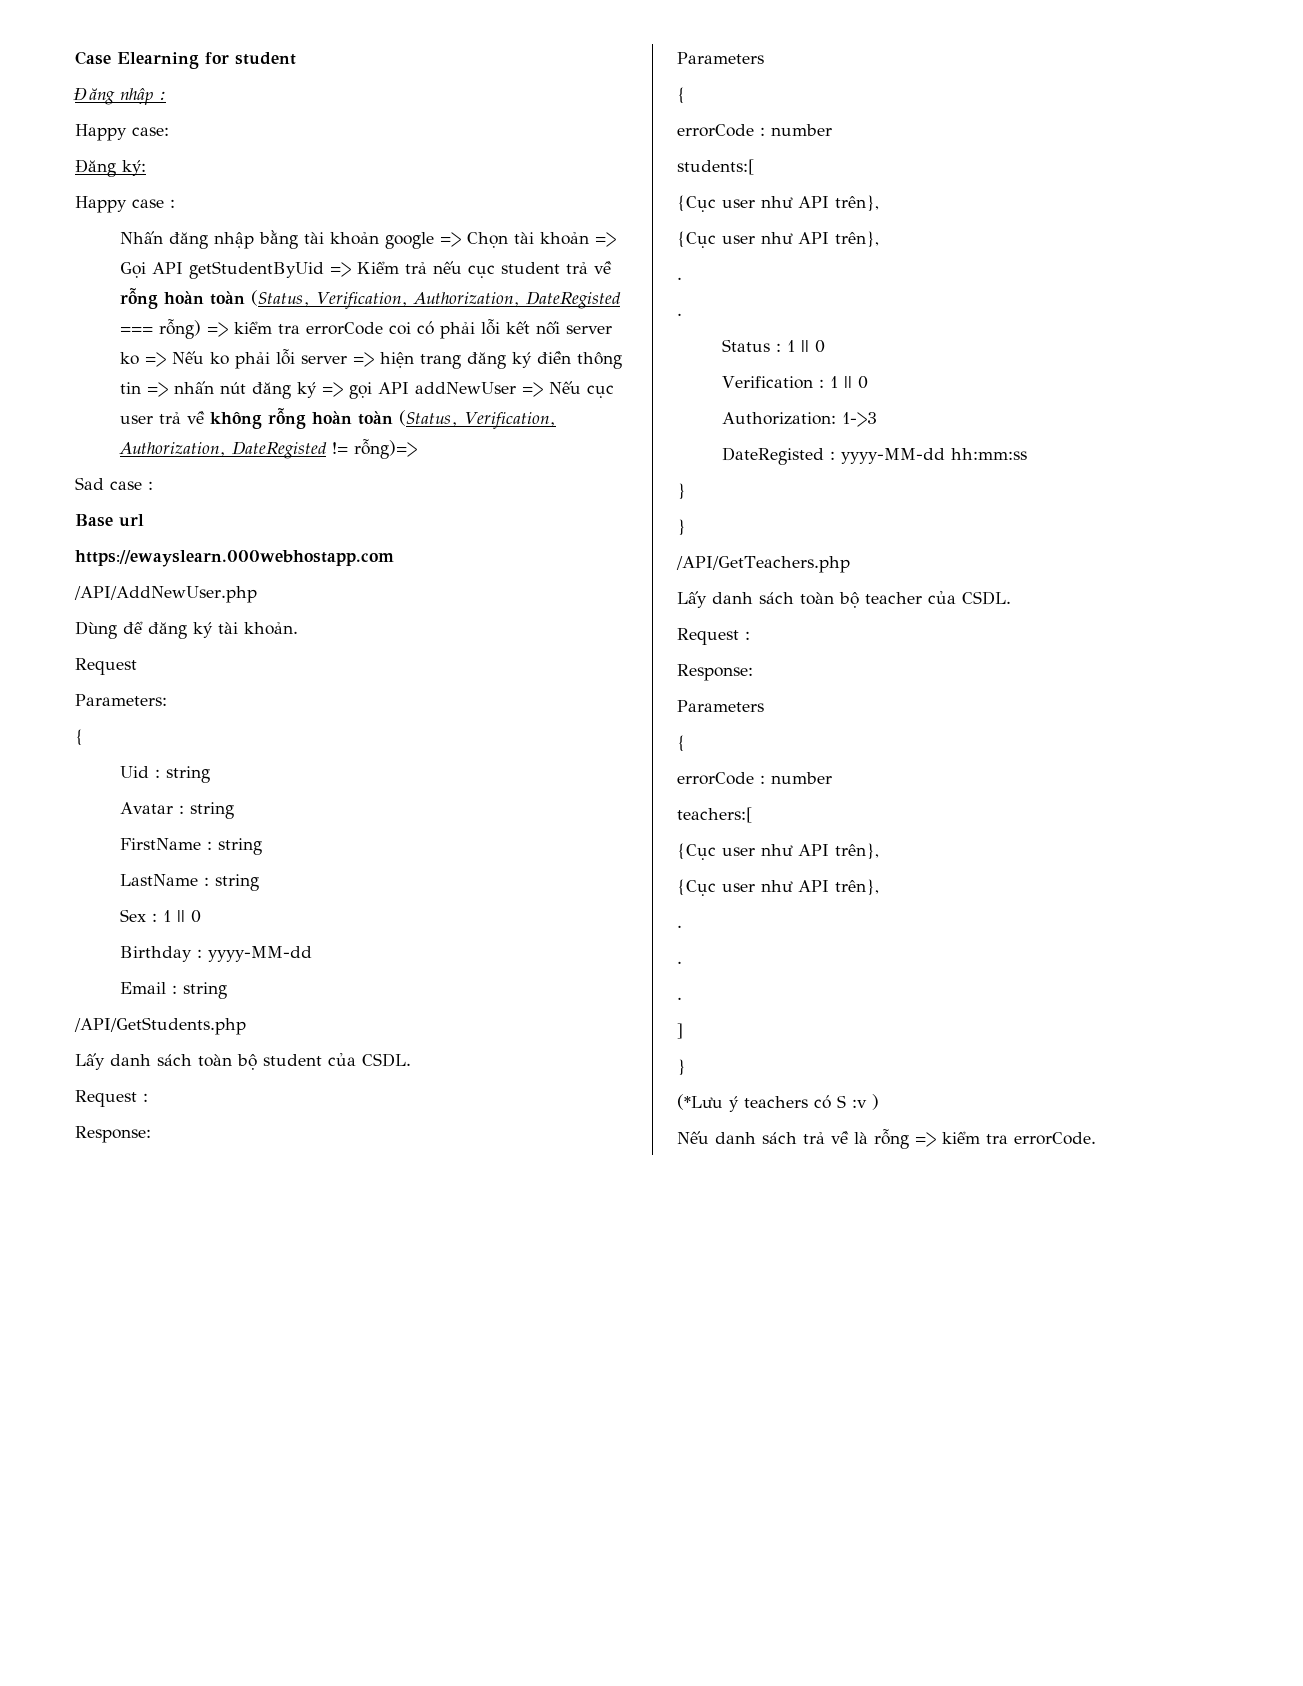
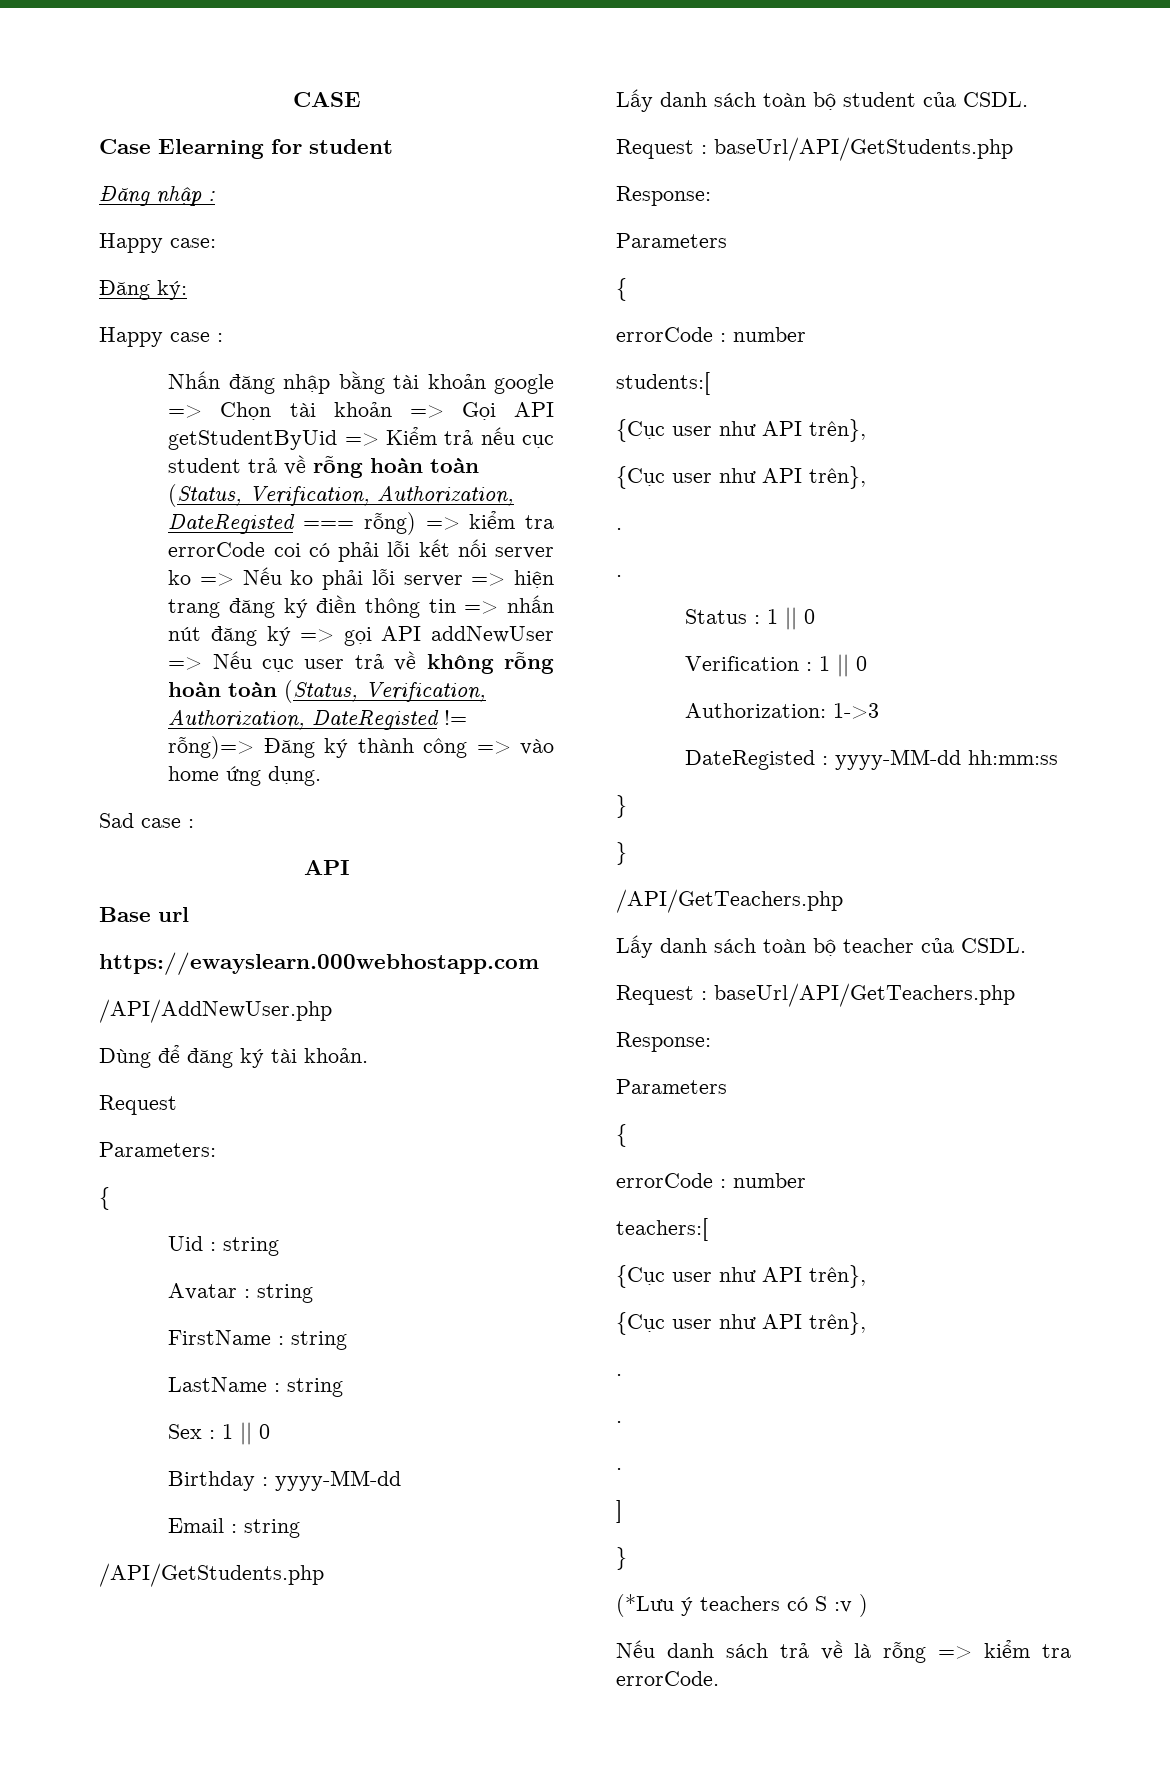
(75, 58) none -> [292,92,361,107] CASE //
(417, 449) none -> [263,738,554,758] [168,766,322,786] Đăng ký thành công => vào home ứng dụng.
(153, 485) none -> [303,860,350,875] // API
(148, 1097) none -> [714,137,1013,161] baseUrl/API/GetStudents.php
(750, 635) none -> [714,983,1015,1007] baseUrl/API/GetTeachers.php

